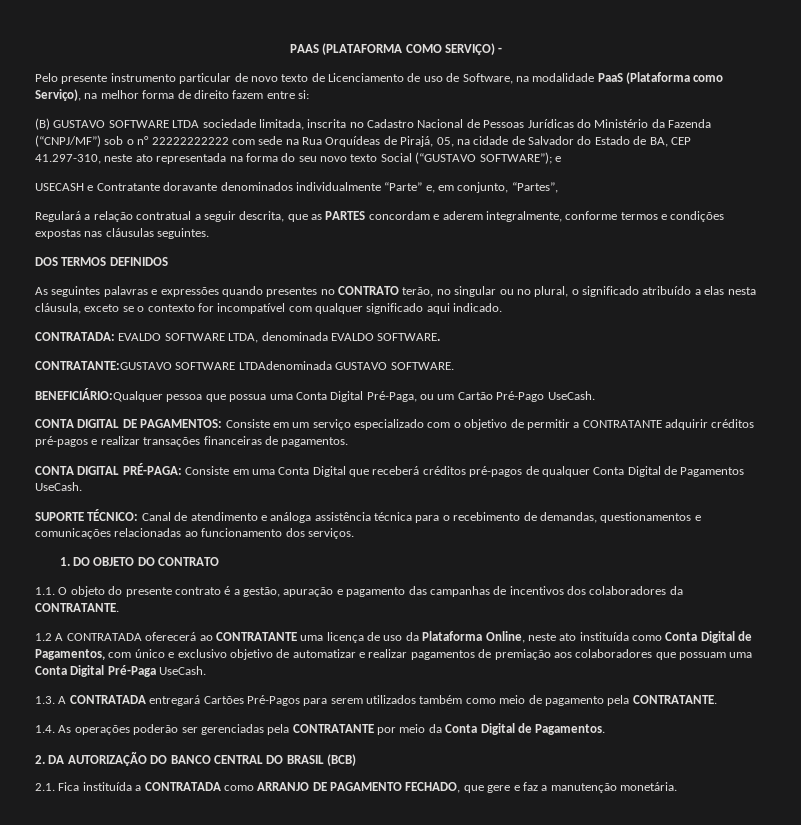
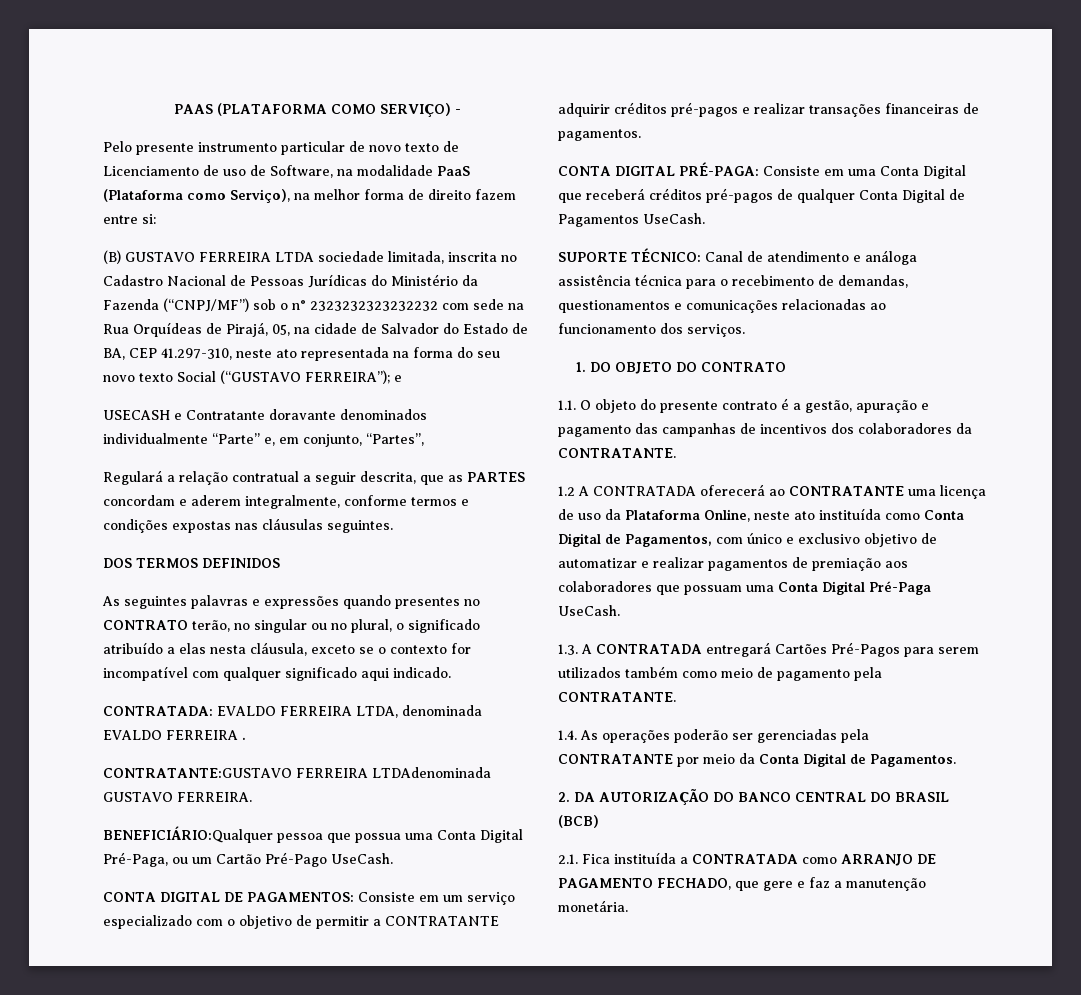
[108,120,169,128] SOFTWARE -> [199,252,271,262] FERREIRA
[151,137,229,145] 22222222222 -> [310,301,438,311] 2323232323232232
[479,152,552,164] SOFTWARE”); -> [305,370,390,384] FERREIRA”);
[164,333,225,341] SOFTWARE -> [280,706,352,716] FERREIRA
[377,333,441,341] SOFTWARE. -> [166,730,246,740] FERREIRA .
[175,362,236,370] SOFTWARE -> [296,768,368,778] FERREIRA
[390,362,454,370] SOFTWARE. -> [177,792,252,802] FERREIRA.

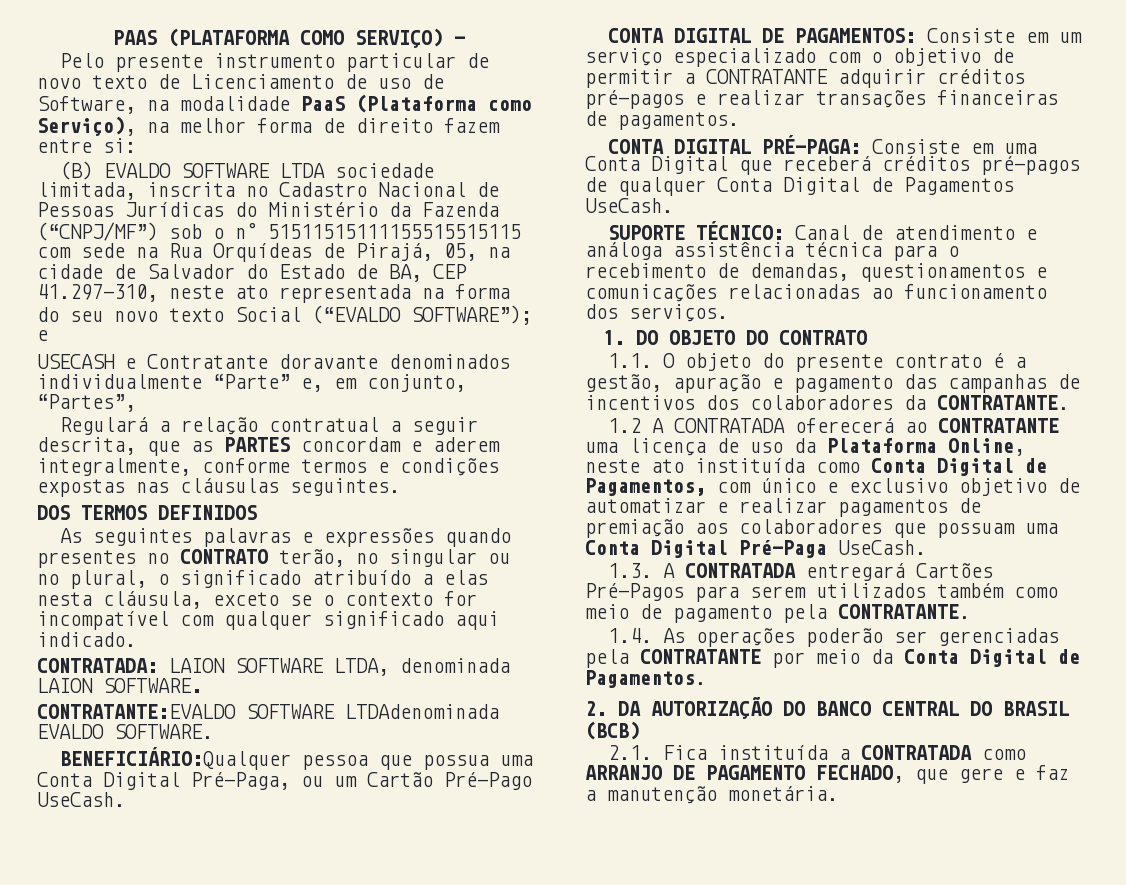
[125,252,271,262] GUSTAVO FERREIRA -> [104,163,270,178] EVALDO SOFTWARE
[310,301,438,311] 2323232323232232 -> [268,224,521,239] 51511515111155515515115
[220,370,390,384] (“GUSTAVO FERREIRA”); -> [312,305,532,325] (“EVALDO SOFTWARE”);
[217,705,482,718] [103,730,246,740] [103,767,491,778] [103,792,252,802] EVALDO FERREIRA LTDA, denominada EVALDO FERREIRA . // CONTRATANTE:GUSTAVO FERREIRA LTDAdenominada GUSTAVO FERREIRA. -> [169,658,510,676] [37,678,202,693] [37,704,499,719] [37,724,213,739] LAION SOFTWARE LTDA, denominada LAION SOFTWARE. // CONTRATANTE:EVALDO SOFTWARE LTDAdenominada EVALDO SOFTWARE.

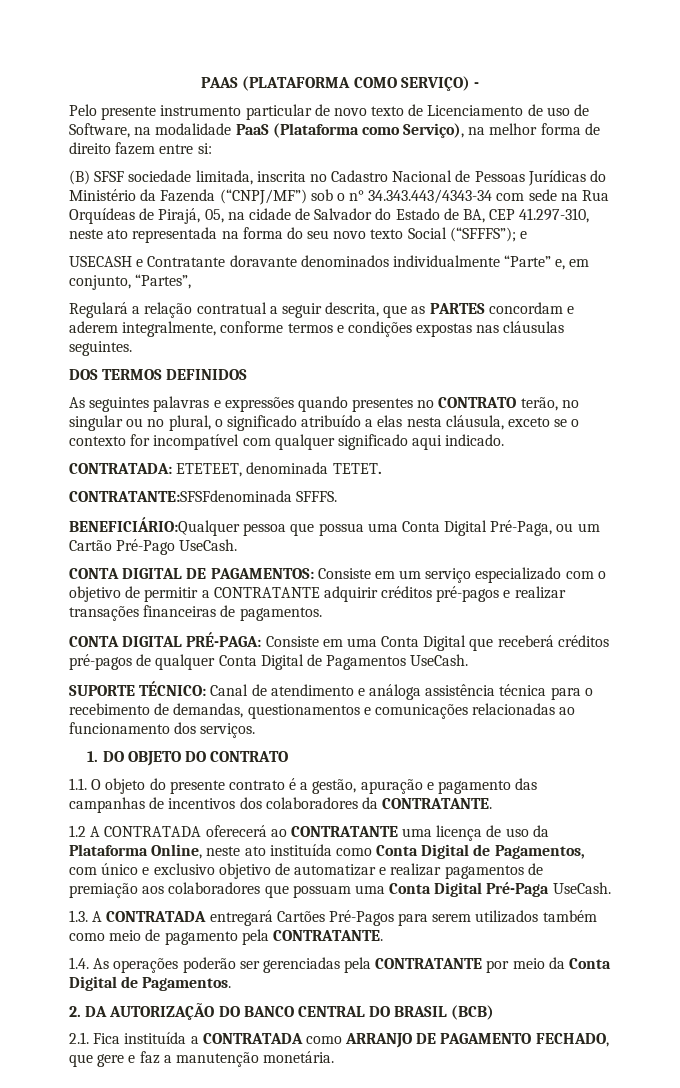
[104,163,326,178] EVALDO SOFTWARE LTDA -> [94,171,125,182] SFSF
[268,224,521,239] 51511515111155515515115 -> [368,189,493,204] 34.343.443/4343-34
[312,305,532,325] (“EVALDO SOFTWARE”); -> [449,227,516,242] (“SFFFS”);
[169,658,510,676] [37,678,202,693] [37,704,499,719] [37,724,213,739] LAION SOFTWARE LTDA, denominada LAION SOFTWARE. // CONTRATANTE:EVALDO SOFTWARE LTDAdenominada EVALDO SOFTWARE. -> [176,462,382,477] [69,490,338,502] ETETEET, denominada TETET. // CONTRATANTE:SFSFdenominada SFFFS.

